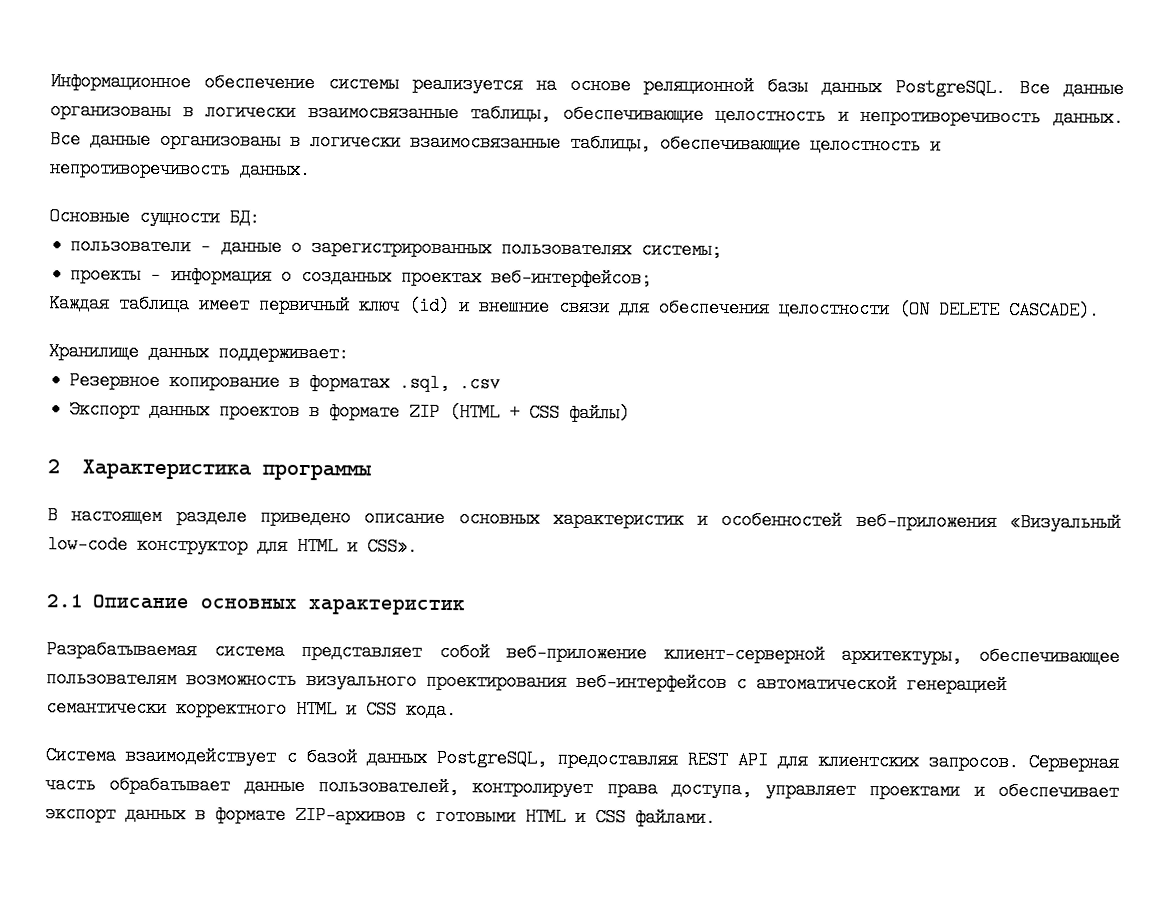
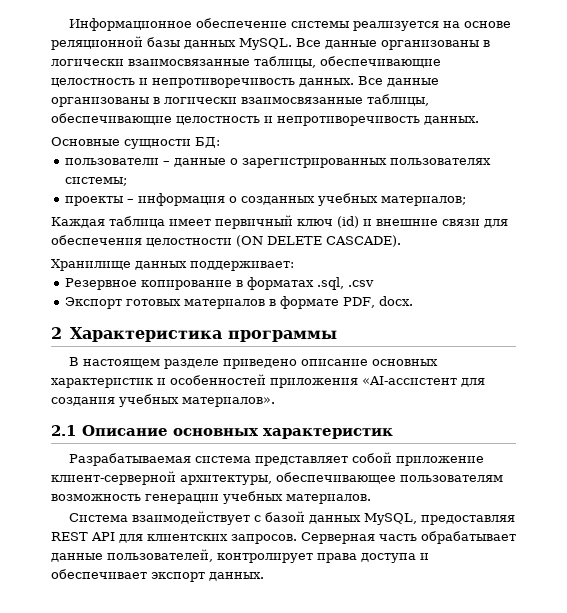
[895,78,1007,98] PostgreSQL. -> [239,38,292,50] MySQL.
[200,246,213,252] — -> [162,161,170,165] –
[150,274,163,280] — -> [126,199,134,203] –
[401,268,653,288] проектах веб-интерфейсов; -> [317,193,466,206] учебных материалов;
[149,401,631,423] данных проектов в формате ZIP (HTML + CSS файлы) -> [125,296,413,309] готовых материалов в формате PDF, docx.
[855,511,1121,532] [47,535,418,556] веб-приложения «Визуальный low-code конструктор для HTML и CSS». -> [270,376,485,388] [51,394,275,407] приложения «AI-ассистент для создания учебных материалов».
[506,643,648,663] веб-приложение -> [396,456,485,466] приложение
[306,672,1007,695] [46,699,457,720] визуального проектирования веб-интерфейсов с автоматической генерацией семантически корректного HTML и CSS кода. -> [145,491,371,504] генерации учебных материалов.
[436,748,548,768] PostgreSQL, -> [364,513,418,525] MySQL,
[670,779,1119,801] [45,805,716,827] доступа, управляет проектами и обеспечивает экспорт данных в формате ZIP-архивов с готовыми HTML и CSS файлами. -> [361,553,429,563] [51,569,264,582] доступа и обеспечивает экспорт данных.

